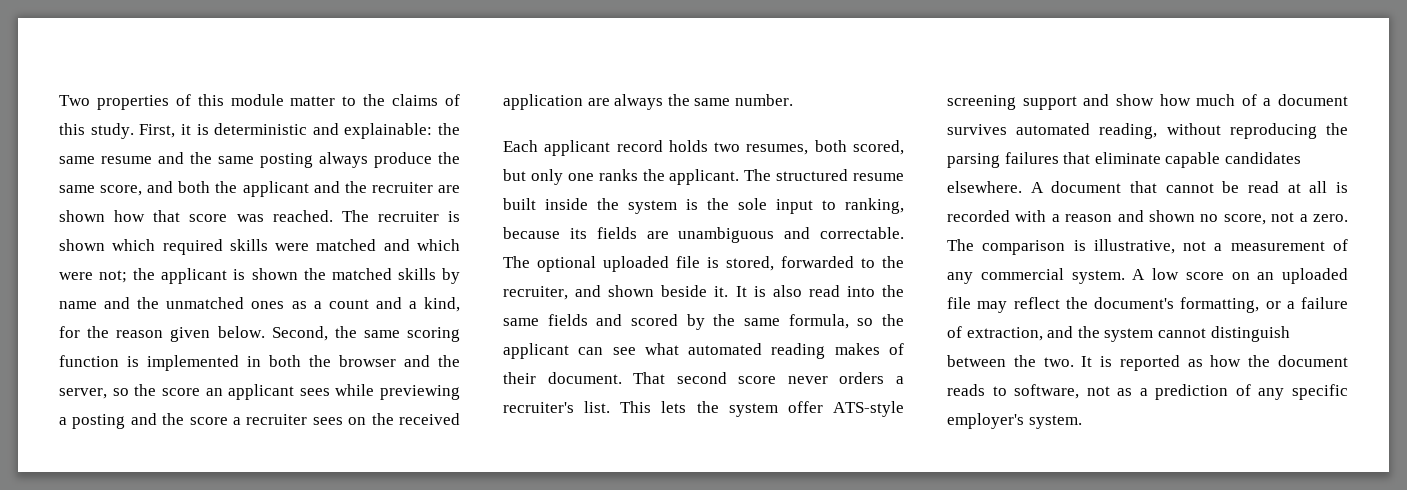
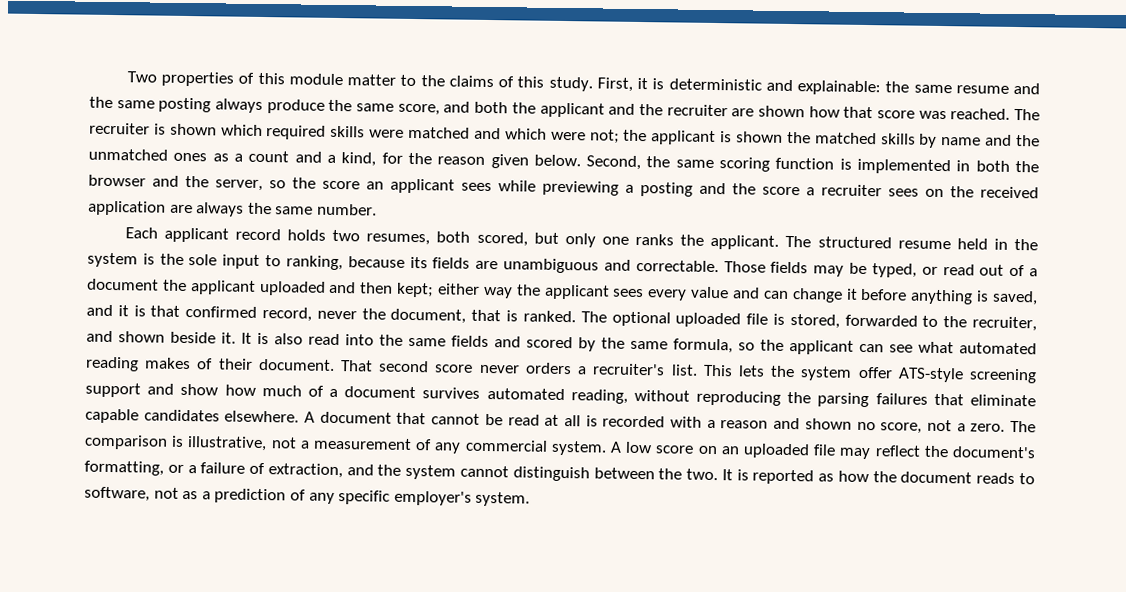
[503,198,588,210] built inside -> [956,238,1008,250] held in
(904, 233) none -> [723,261,1038,278] [87,278,1039,306] [86,304,576,324] Those fields may be typed, or read out of a document the applicant uploaded and then kept; either way the applicant sees every value and can change it before anything is saved, and it is that confirmed record, never the document, that is ranked.

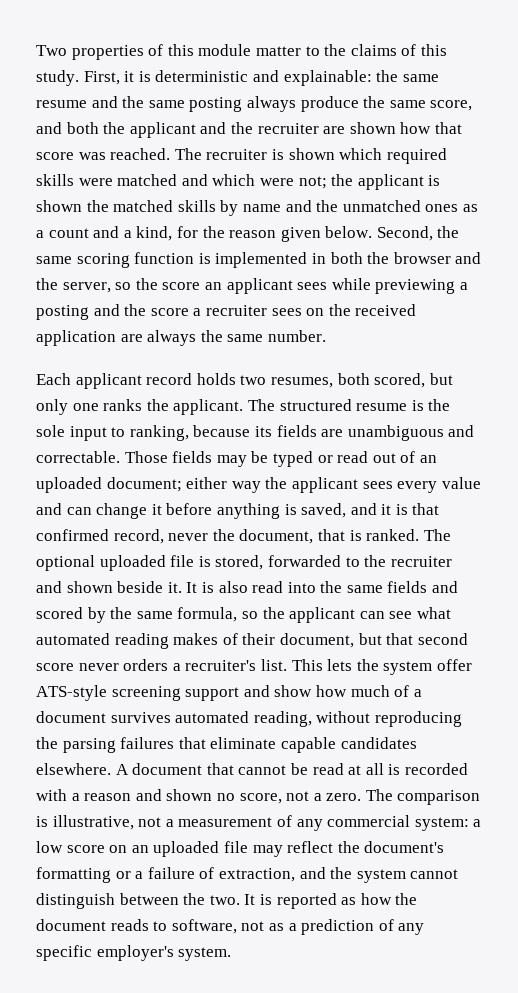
[956,238,1038,251] [87,252,138,268] held in the system -> (408, 407) none
[871,263,917,278] typed, -> [272,451,313,467] typed
[1029,268,1038,277] [87,278,435,298] a document the applicant uploaded and then kept; -> [419,455,437,463] [36,477,182,493] an uploaded document;
[972,316,1038,332] recruiter, -> [390,556,452,567] recruiter
[257,358,374,372] document. That -> [279,633,414,648] document, but that
[550,440,622,456] system. A -> [414,817,482,831] system: a
[84,460,164,476] formatting, -> [36,867,111,883] formatting

